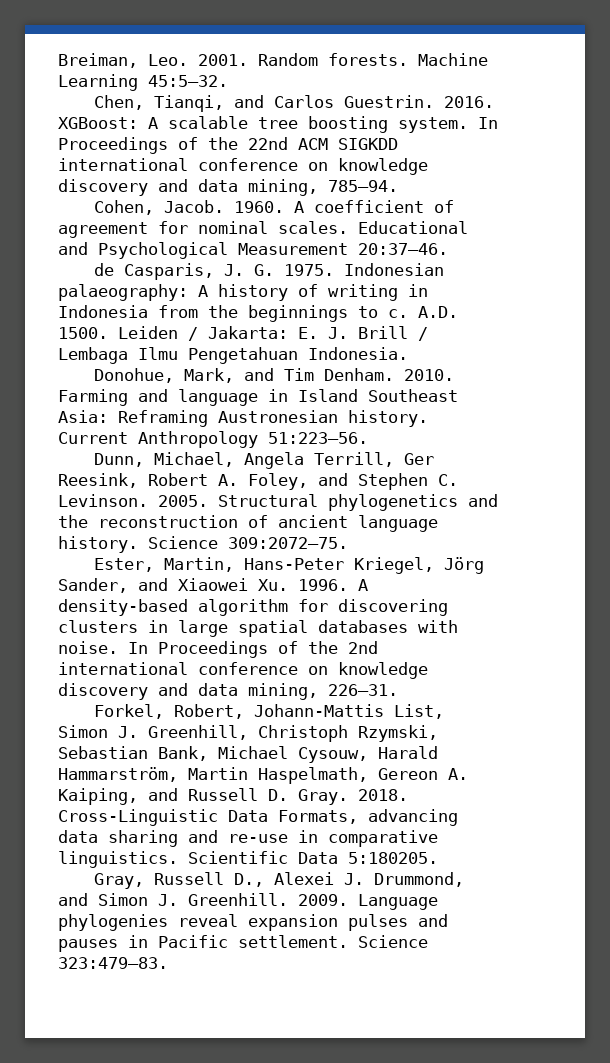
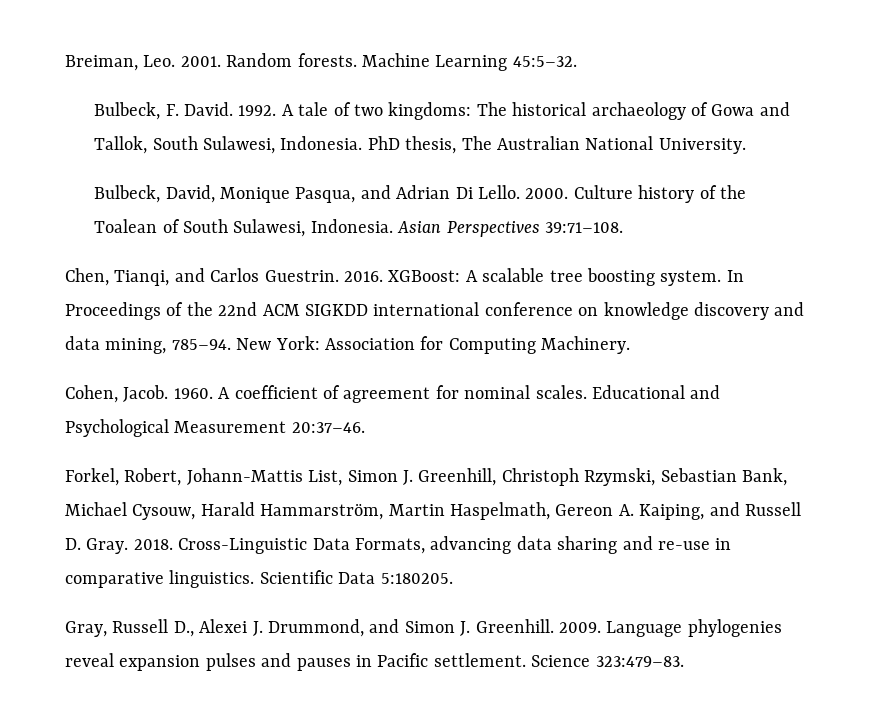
(228, 81) none -> [94,102,790,120] [94,136,746,154] [94,185,746,203] [94,219,623,237] // Bulbeck, F. David. 1992. A tale of two kingdoms: The historical archaeology of Gowa and Tallok, South Sulawesi, Indonesia. PhD thesis, The Australian National University. // Bulbeck, David, Monique Pasqua, and Adrian Di Lello. 2000. Culture history of the Toalean of South Sulawesi, Indonesia. Asian Perspectives 39:71–108.
(398, 186) none -> [236,336,631,354] New York: Association for Computing Machinery.
[93,263,444,280] [58,284,428,301] [58,305,458,322] [58,326,428,341] [58,347,408,364] [93,368,454,383] [58,389,458,406] [58,410,428,427] [58,431,368,448] [93,452,434,469] [58,473,458,490] [58,494,498,511] [58,515,438,532] [58,536,348,553] [93,557,484,574] [58,578,368,593] [58,599,448,616] [58,620,458,637] [58,641,378,658] [58,662,428,679] [58,683,398,700] // de Casparis, J. G. 1975. Indonesian palaeography: A history of writing in Indonesia from the beginnings to c. A.D. 1500. Leiden / Jakarta: E. J. Brill / Lembaga Ilmu Pengetahuan Indonesia. // Donohue, Mark, and Tim Denham. 2010. Farming and language in Island Southeast Asia: Reframing Austronesian history. Current Anthropology 51:223–56. // Dunn, Michael, Angela Terrill, Ger Reesink, Robert A. Foley, and Stephen C. Levinson. 2005. Structural phylogenetics and the reconstruction of ancient language history. Science 309:2072–75. // Ester, Martin, Hans-Peter Kriegel, Jörg Sander, and Xiaowei Xu. 1996. A density-based algorithm for discovering clusters in large spatial databases with noise. In Proceedings of the 2nd international conference on knowledge discovery and data mining, 226–31. -> (365, 427) none

